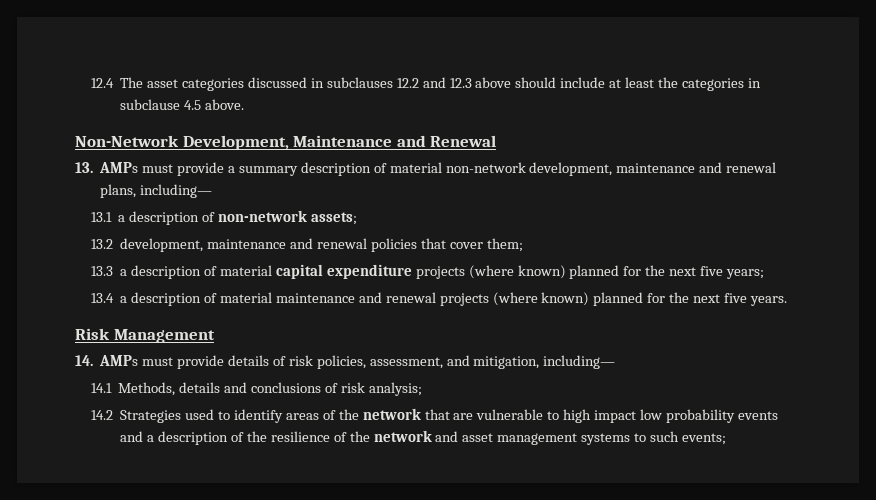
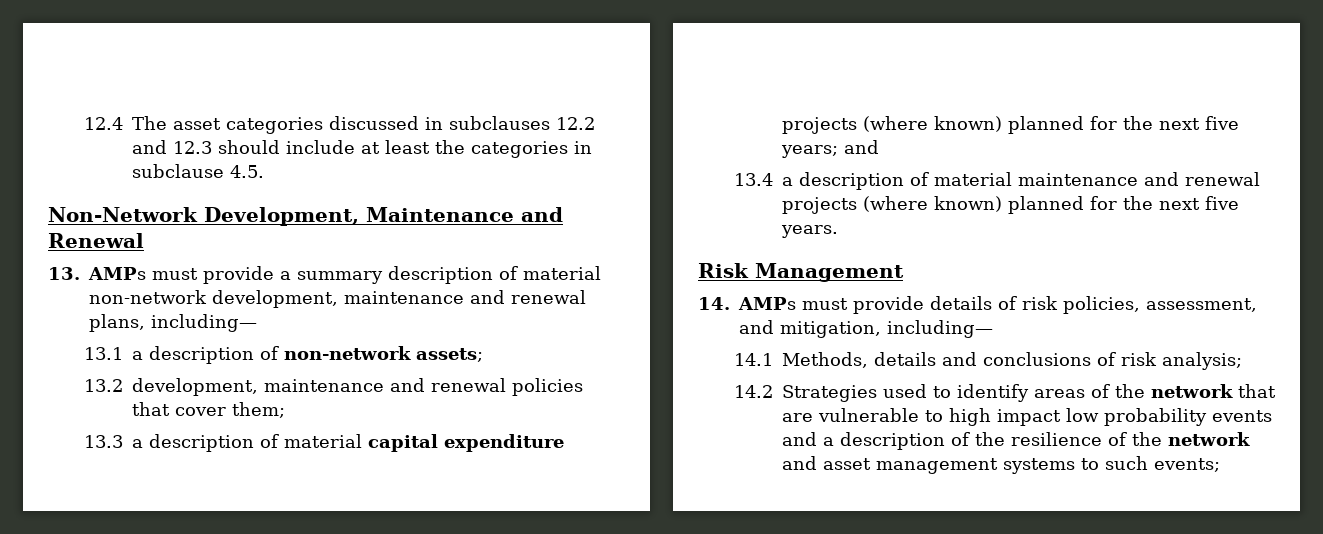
[475,77,512,88] above -> (212, 147) none
[184,99,245,110] 4.5 above. -> [229,165,264,178] 4.5.
(765, 274) none -> [843,140,879,154] and

